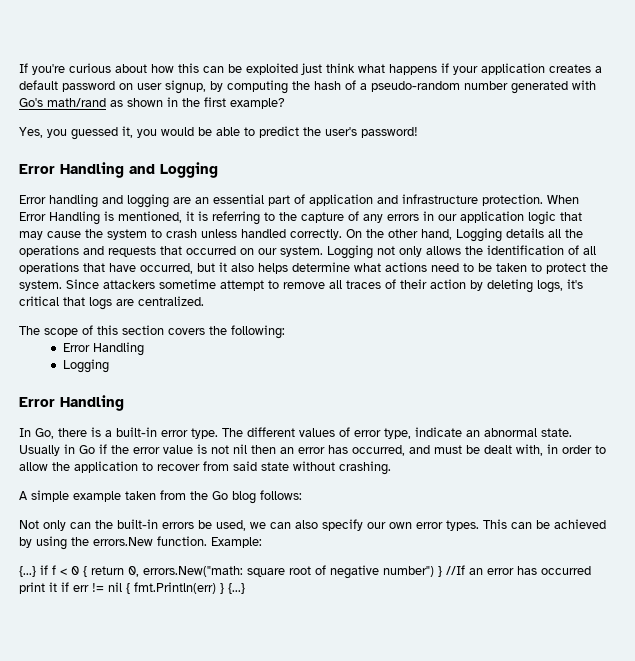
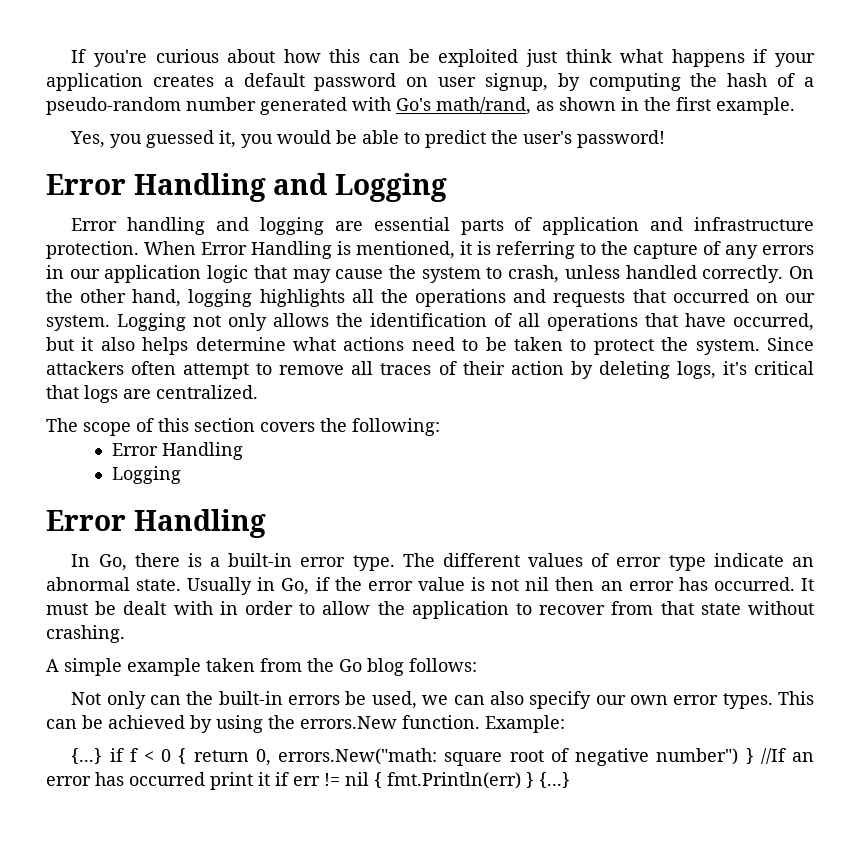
[47,98,106,107] math/rand -> [436,97,531,115] math/rand,
[230,98,285,109] example? -> [716,97,795,115] example.
[195,194,290,206] an essential part -> [373,217,504,235] essential parts
[166,229,197,238] crash -> [508,265,560,283] crash,
[456,228,544,242] Logging details -> [188,289,345,307] logging highlights
[159,279,216,289] sometime -> [131,361,177,375] often
[384,428,411,439] type, -> [668,555,706,571] type
[79,445,95,454] Go -> [281,578,310,595] Go,
[352,445,430,456] occurred, and -> [713,577,815,591] occurred. It
[516,444,543,456] with, -> [173,601,213,615] with
[233,461,257,471] said -> [660,601,694,615] that

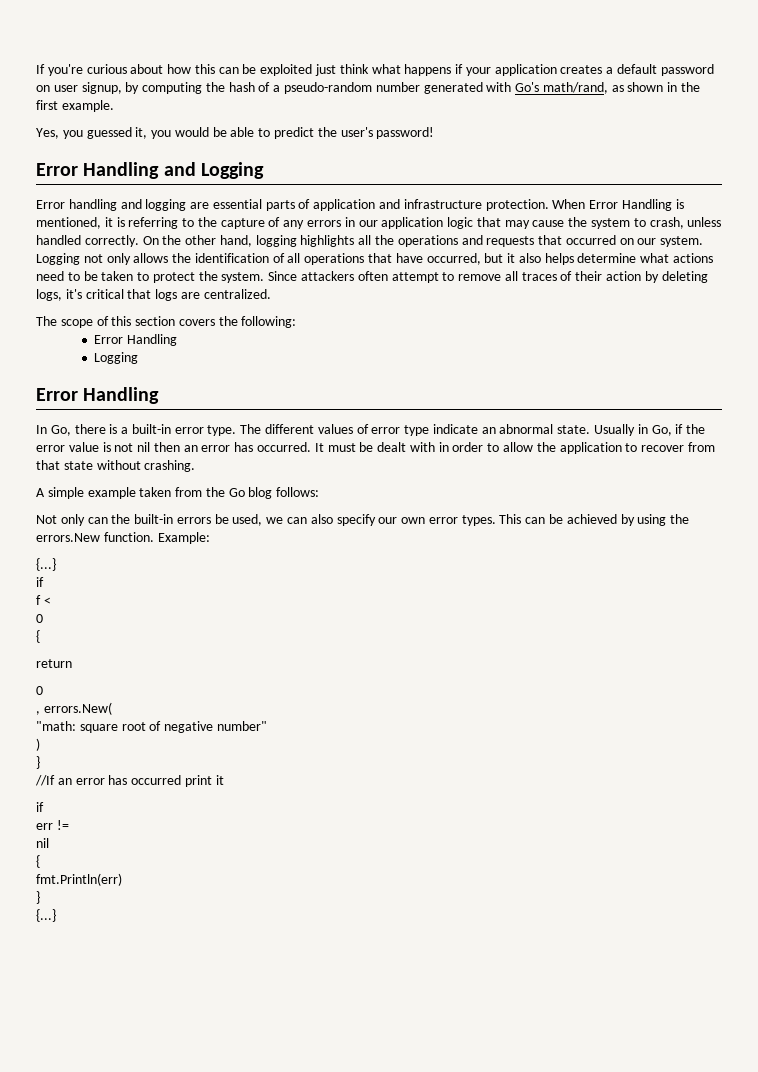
[109,748,124,762] if -> [36,577,44,587] // if //
[161,748,187,764] 0 { -> [36,614,43,623] [36,630,40,643] // 0 // { //
[255,748,438,766] 0, errors.New("math: -> [36,686,43,695] [36,702,112,715] [36,721,76,731] // 0 // , errors.New( // "math:
[656,748,754,765] number") } -> [216,721,267,731] [36,738,40,751] [36,756,40,769] number" // ) // } //
[275,772,289,786] if -> [36,802,44,812] // if //
[345,772,382,788] nil { -> [36,838,49,848] [36,855,40,868] // nil // { //
[526,772,534,788] } -> [36,891,40,904] // } //

